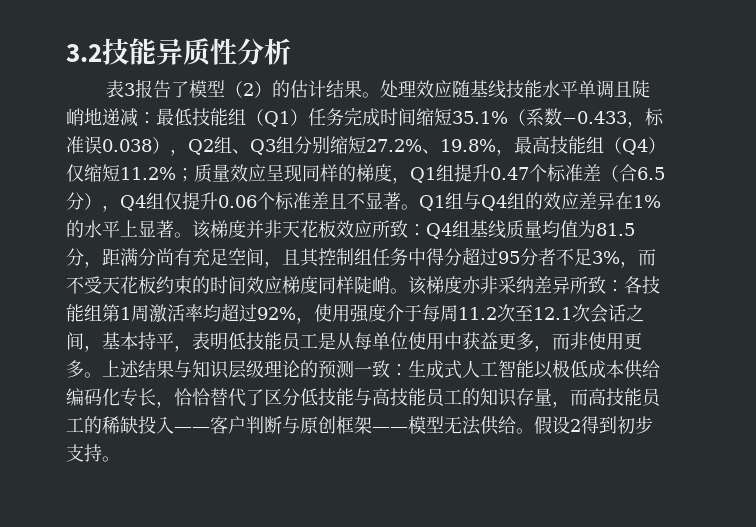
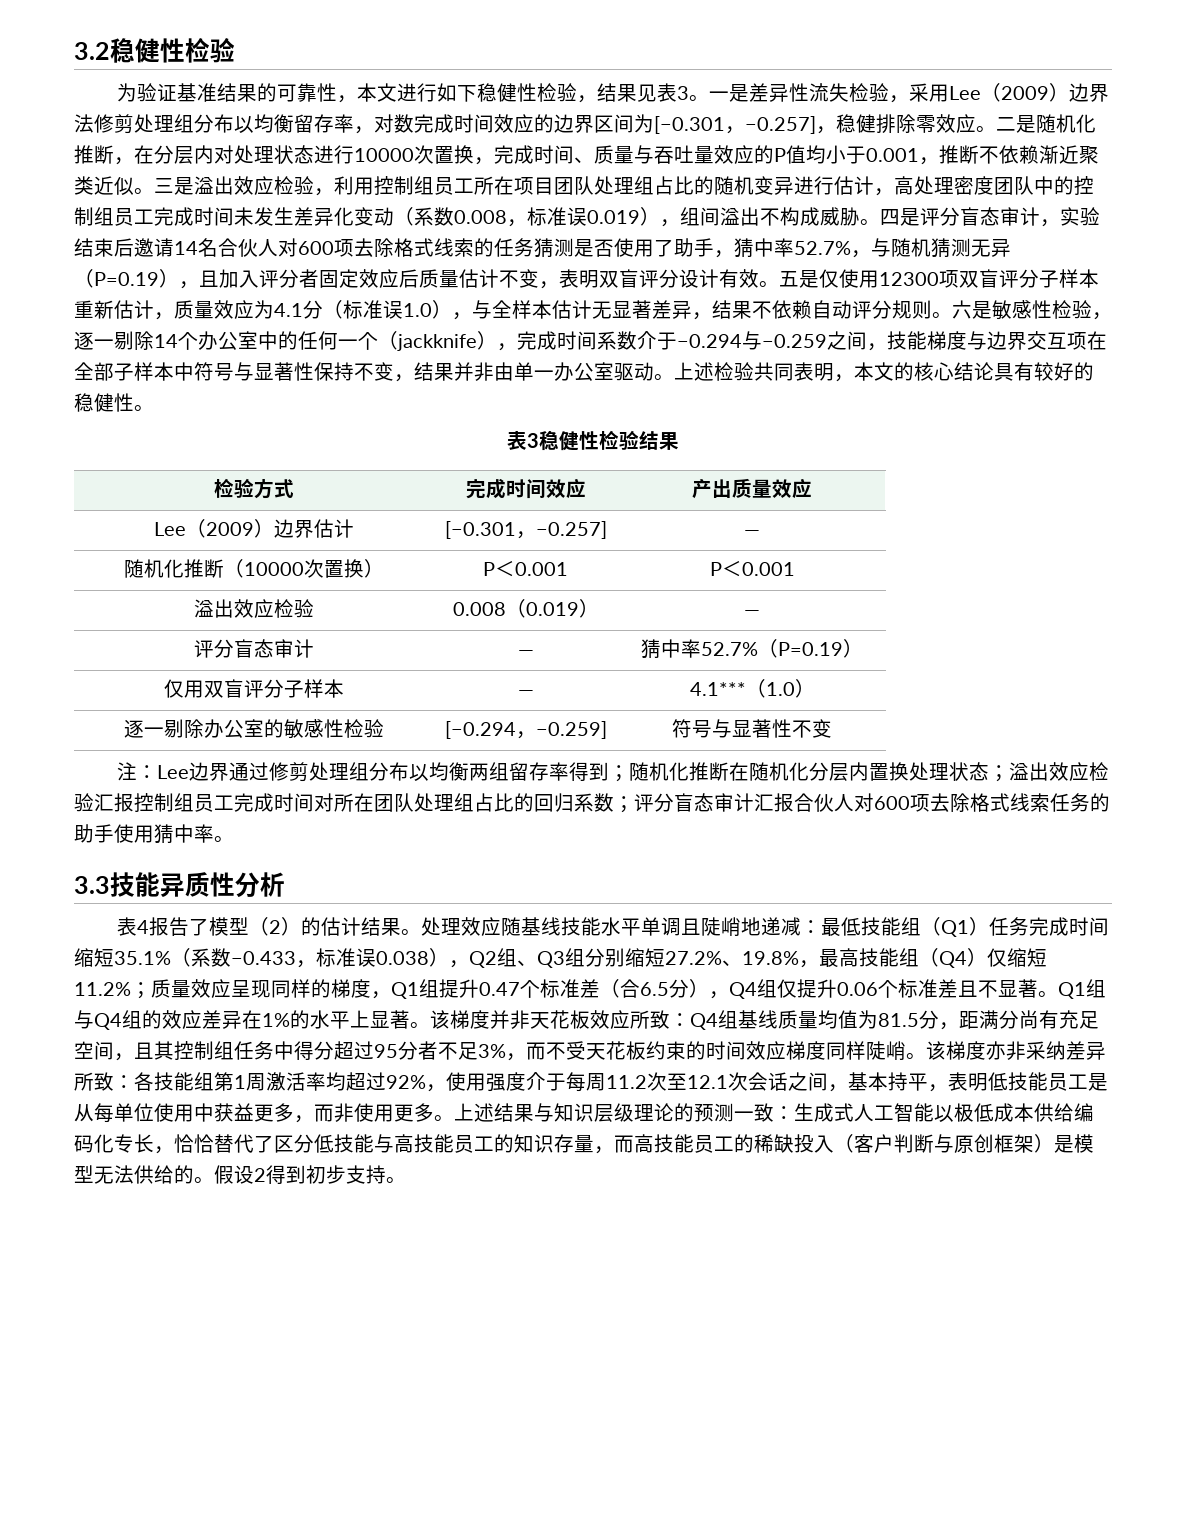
(102, 53) none -> [110,38,235,63] [117,83,1110,103] [74,114,1096,134] [74,145,1099,165] [74,176,1094,196] [74,207,1100,227] [74,238,1011,258] [74,269,1099,289] [74,300,1112,320] [74,331,1107,351] [74,362,1094,382] [74,393,154,412] [507,430,679,451] [213,478,294,499] [465,478,586,499] [691,478,812,499] [153,519,354,538] [444,521,607,539] [743,530,760,536] [123,559,384,578] [483,561,568,577] [709,561,795,577] [193,599,314,618] [452,599,599,618] [743,610,760,616] [193,639,314,658] [517,650,534,656] [640,639,863,659] [163,679,344,698] [517,690,534,696] [689,679,815,698] [123,719,384,739] [444,721,607,739] [671,719,832,738] [117,762,1110,782] [74,793,1110,813] [74,824,234,844] [74,876,110,894] 稳健性检验 // 为验证基准结果的可靠性，本文进行如下稳健性检验，结果见表3。一是差异性流失检验，采用Lee（2009）边界法修剪处理组分布以均衡留存率，对数完成时间效应的边界区间为[−0.301，−0.257]，稳健排除零效应。二是随机化推断，在分层内对处理状态进行10000次置换，完成时间、质量与吞吐量效应的P值均小于0.001，推断不依赖渐近聚类近似。三是溢出效应检验，利用控制组员工所在项目团队处理组占比的随机变异进行估计，高处理密度团队中的控制组员工完成时间未发生差异化变动（系数0.008，标准误0.019），组间溢出不构成威胁。四是评分盲态审计，实验结束后邀请14名合伙人对600项去除格式线索的任务猜测是否使用了助手，猜中率52.7%，与随机猜测无异（P=0.19），且加入评分者固定效应后质量估计不变，表明双盲评分设计有效。五是仅使用12300项双盲评分子样本重新估计，质量效应为4.1分（标准误1.0），与全样本估计无显著差异，结果不依赖自动评分规则。六是敏感性检验，逐一剔除14个办公室中的任何一个（jackknife），完成时间系数介于−0.294与−0.259之间，技能梯度与边界交互项在全部子样本中符号与显著性保持不变，结果并非由单一办公室驱动。上述检验共同表明，本文的核心结论具有较好的稳健性。 // 表3稳健性检验结果 // 检验方式 | 完成时间效应 | 产出质量效应 // Lee（2009）边界估计 | [−0.301，−0.257] | — // 随机化推断（10000次置换） | P＜0.001 | P＜0.001 // 溢出效应检验 | 0.008（0.019） | — // 评分盲态审计 | — | 猜中率52.7%（P=0.19） // 仅用双盲评分子样本 | — | 4.1***（1.0） // 逐一剔除办公室的敏感性检验 | [−0.294，−0.259] | 符号与显著性不变 // 注：Lee边界通过修剪处理组分布以均衡两组留存率得到；随机化推断在随机化分层内置换处理状态；溢出效应检验汇报控制组员工完成时间对所在团队处理组占比的回归系数；评分盲态审计汇报合伙人对600项去除格式线索任务的助手使用猜中率。 // 3.3
[123,83,135,96] 3 -> [137,920,150,934] 4
[174,427,210,432] —— -> [834,1134,854,1153] （
[372,427,408,432] —— -> [1034,1134,1074,1153] ）是
(516, 425) none -> [174,1165,194,1184] 的

